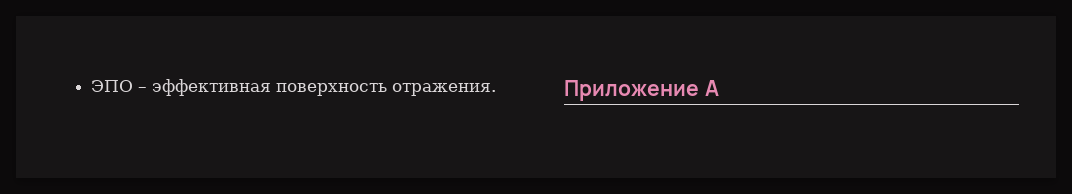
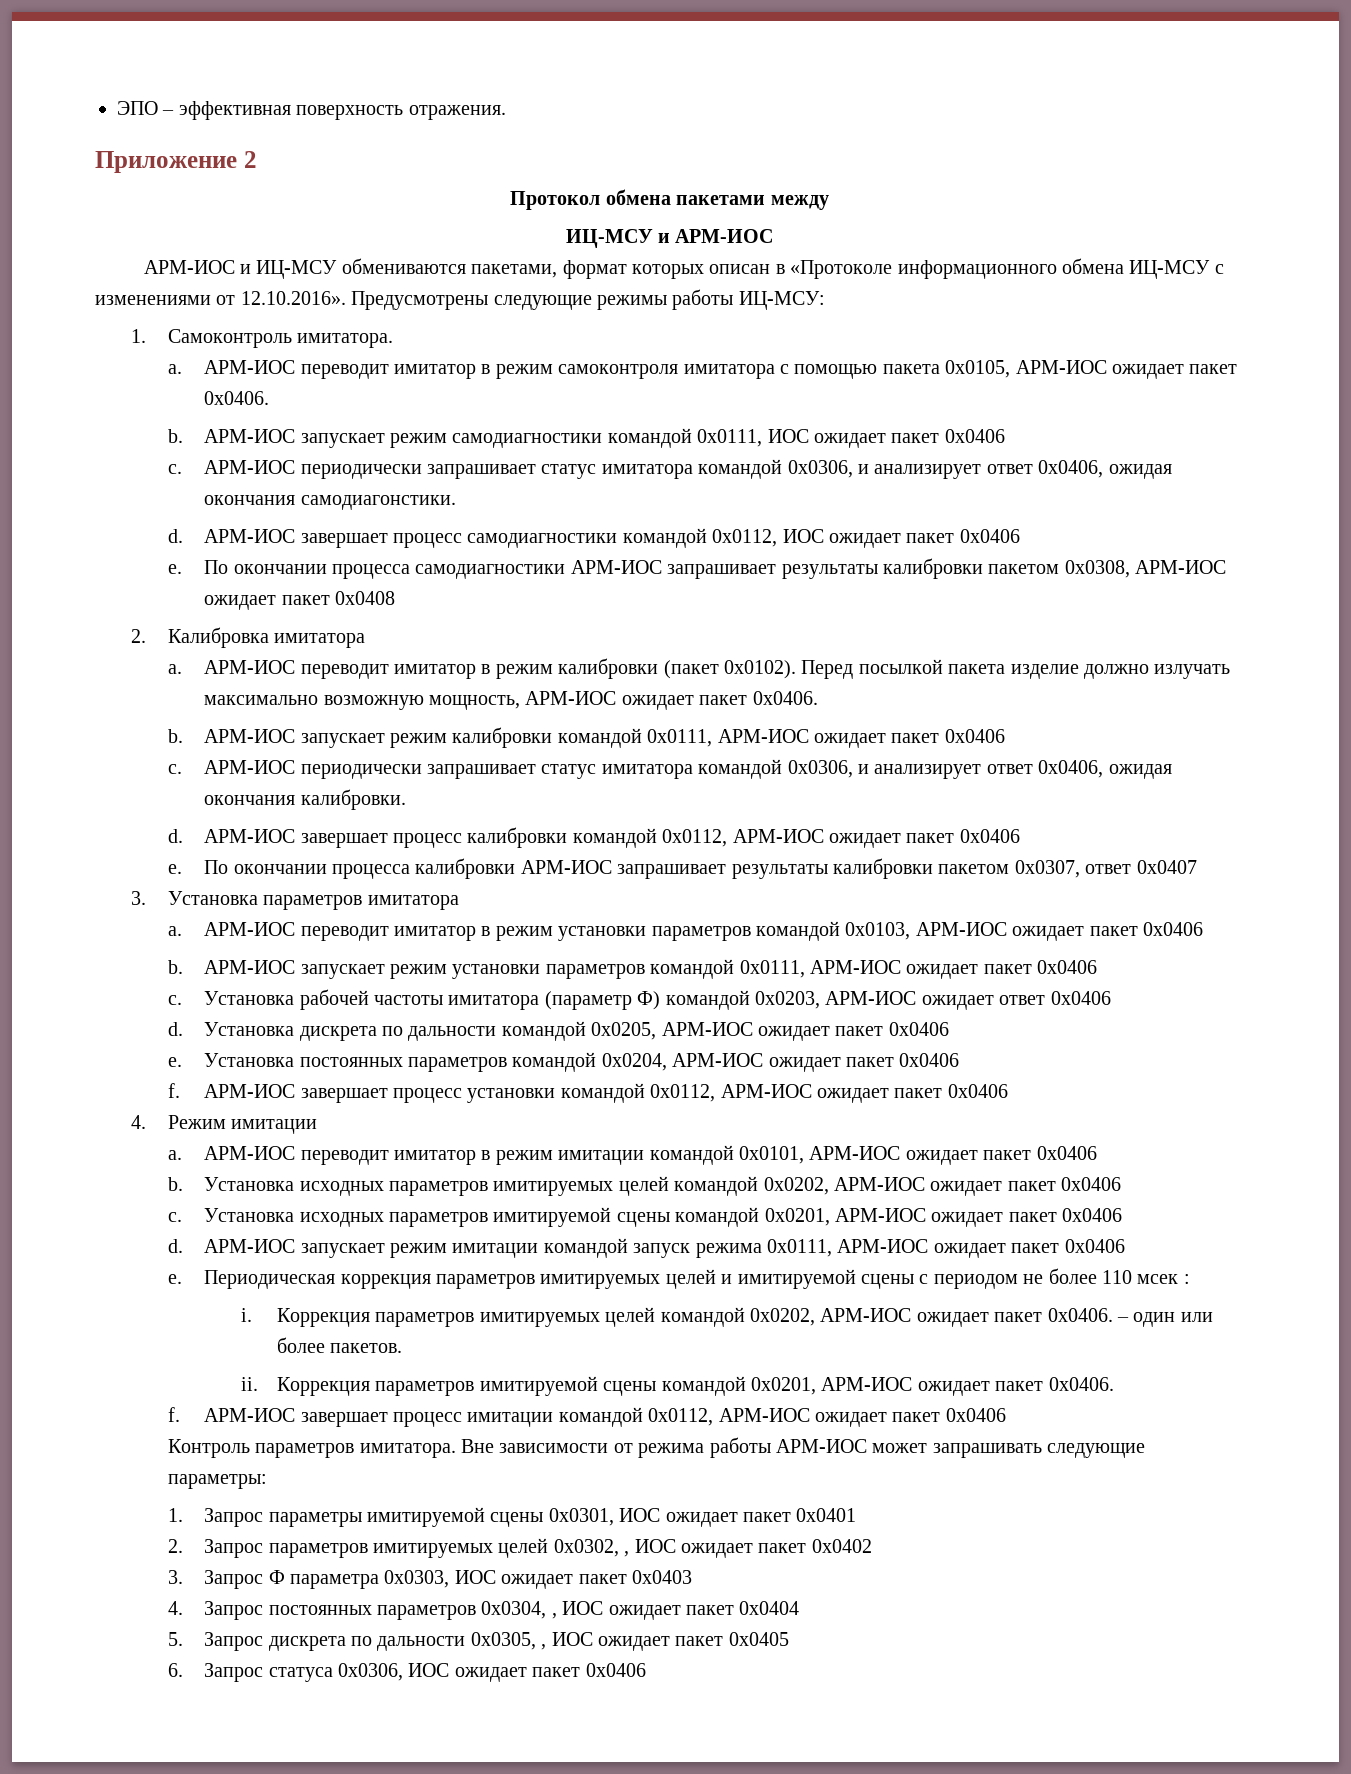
[704,80,719,96] А -> [243,151,257,168] [510,189,829,210] [565,229,774,248] [143,258,1224,279] [95,289,825,310] [131,329,394,348] [167,360,1238,379] [204,391,270,405] [167,428,1005,448] [167,459,1172,479] [204,495,456,510] [167,528,1020,548] [167,558,1227,579] [204,591,396,610] [131,627,366,648] [167,658,1231,679] [204,691,818,710] [167,727,1005,748] [167,759,1172,779] [204,789,406,810] [167,827,1020,848] [167,858,1197,879] [131,891,459,910] [167,921,1204,941] [167,959,1098,979] [167,989,1111,1010] [167,1021,949,1041] [167,1052,960,1072] [167,1083,1008,1103] [131,1115,318,1134] [167,1145,1097,1165] [167,1176,1122,1196] [167,1207,1123,1227] [167,1238,1125,1258] [167,1268,1190,1289] [240,1307,1213,1327] [277,1337,403,1353] [240,1376,1114,1396] [167,1407,1006,1427] [167,1437,1146,1458] [167,1474,267,1489] [167,1507,857,1527] [167,1538,872,1558] [167,1570,693,1589] [167,1601,800,1620] [167,1632,789,1651] [167,1663,646,1682] 2 // Протокол обмена пакетами между // ИЦ-МСУ и АРМ-ИОС // АРМ-ИОС и ИЦ-МСУ обмениваются пакетами, формат которых описан в «Протоколе информационного обмена ИЦ-МСУ с изменениями от 12.10.2016». Предусмотрены следующие режимы работы ИЦ-МСУ: // 1. Самоконтроль имитатора. // a. АРМ-ИОС переводит имитатор в режим самоконтроля имитатора с помощью пакета 0x0105, АРМ-ИОС ожидает пакет 0x0406. // b. АРМ-ИОС запускает режим самодиагностики командой 0x0111, ИОС ожидает пакет 0x0406 // c. АРМ-ИОС периодически запрашивает статус имитатора командой 0x0306, и анализирует ответ 0x0406, ожидая окончания самодиагонстики. // d. АРМ-ИОС завершает процесс самодиагностики командой 0x0112, ИОС ожидает пакет 0x0406 // e. По окончании процесса самодиагностики АРМ-ИОС запрашивает результаты калибровки пакетом 0x0308, АРМ-ИОС ожидает пакет 0x0408 // 2. Калибровка имитатора // a. АРМ-ИОС переводит имитатор в режим калибровки (пакет 0x0102). Перед посылкой пакета изделие должно излучать максимально возможную мощность, АРМ-ИОС ожидает пакет 0x0406. // b. АРМ-ИОС запускает режим калибровки командой 0x0111, АРМ-ИОС ожидает пакет 0x0406 // c. АРМ-ИОС периодически запрашивает статус имитатора командой 0x0306, и анализирует ответ 0x0406, ожидая окончания калибровки. // d. АРМ-ИОС завершает процесс калибровки командой 0x0112, АРМ-ИОС ожидает пакет 0x0406 // e. По окончании процесса калибровки АРМ-ИОС запрашивает результаты калибровки пакетом 0x0307, ответ 0x0407 // 3. Установка параметров имитатора // a. АРМ-ИОС переводит имитатор в режим установки параметров командой 0x0103, АРМ-ИОС ожидает пакет 0x0406 // b. АРМ-ИОС запускает режим установки параметров командой 0x0111, АРМ-ИОС ожидает пакет 0x0406 // c. Установка рабочей частоты имитатора (параметр Ф) командой 0x0203, АРМ-ИОС ожидает ответ 0x0406 // d. Установка дискрета по дальности командой 0x0205, АРМ-ИОС ожидает пакет 0x0406 // e. Установка постоянных параметров командой 0x0204, АРМ-ИОС ожидает пакет 0x0406 // f. АРМ-ИОС завершает процесс установки командой 0x0112, АРМ-ИОС ожидает пакет 0x0406 // 4. Режим имитации // a. АРМ-ИОС переводит имитатор в режим имитации командой 0x0101, АРМ-ИОС ожидает пакет 0x0406 // b. Установка исходных параметров имитируемых целей командой 0x0202, АРМ-ИОС ожидает пакет 0x0406 // c. Установка исходных параметров имитируемой сцены командой 0x0201, АРМ-ИОС ожидает пакет 0x0406 // d. АРМ-ИОС запускает режим имитации командой запуск режима 0x0111, АРМ-ИОС ожидает пакет 0x0406 // e. Периодическая коррекция параметров имитируемых целей и имитируемой сцены с периодом не более 110 мсек : // i. Коррекция параметров имитируемых целей командой 0x0202, АРМ-ИОС ожидает пакет 0x0406. – один или более пакетов. // ii. Коррекция параметров имитируемой сцены командой 0x0201, АРМ-ИОС ожидает пакет 0x0406. // f. АРМ-ИОС завершает процесс имитации командой 0x0112, АРМ-ИОС ожидает пакет 0x0406 // Контроль параметров имитатора. Вне зависимости от режима работы АРМ-ИОС может запрашивать следующие параметры: // 1. Запрос параметры имитируемой сцены 0x0301, ИОС ожидает пакет 0x0401 // 2. Запрос параметров имитируемых целей 0x0302, , ИОС ожидает пакет 0x0402 // 3. Запрос Ф параметра 0x0303, ИОС ожидает пакет 0x0403 // 4. Запрос постоянных параметров 0x0304, , ИОС ожидает пакет 0x0404 // 5. Запрос дискрета по дальности 0x0305, , ИОС ожидает пакет 0x0405 // 6. Запрос статуса 0x0306, ИОС ожидает пакет 0x0406

